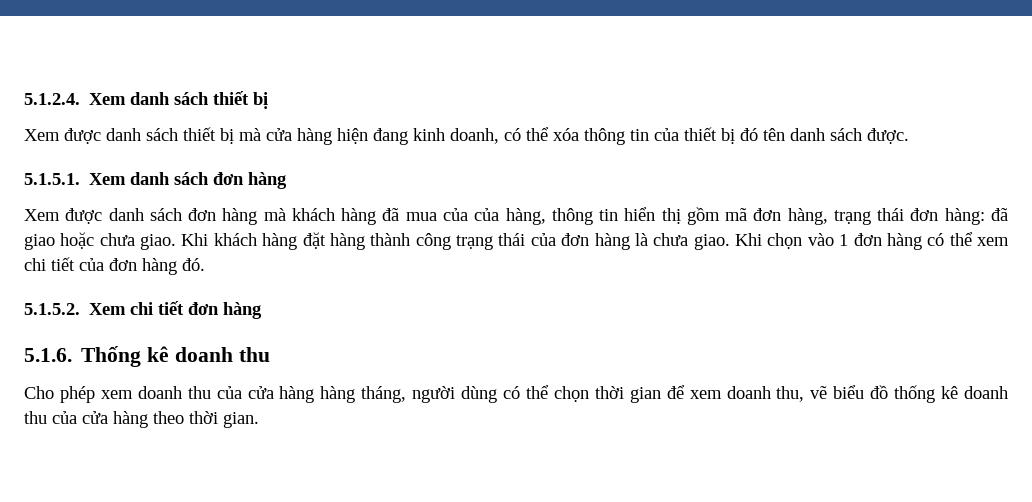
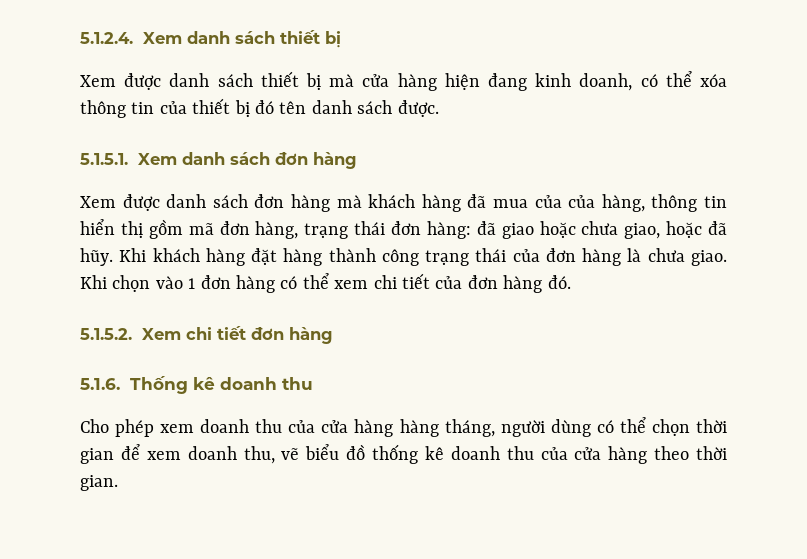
[140,234,177,250] giao. -> [624,221,727,239] [80,248,113,266] giao, hoặc đã hũy.

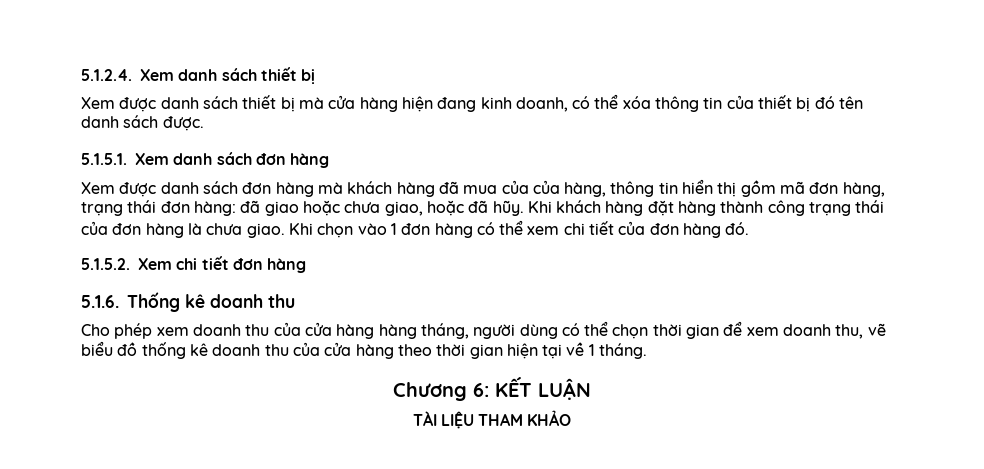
[80,475,118,491] gian. -> [469,342,648,359] [393,377,591,401] [412,410,572,429] gian hiện tại về 1 tháng. // Chương 6: KẾT LUẬN // TÀI LIỆU THAM KHẢO

